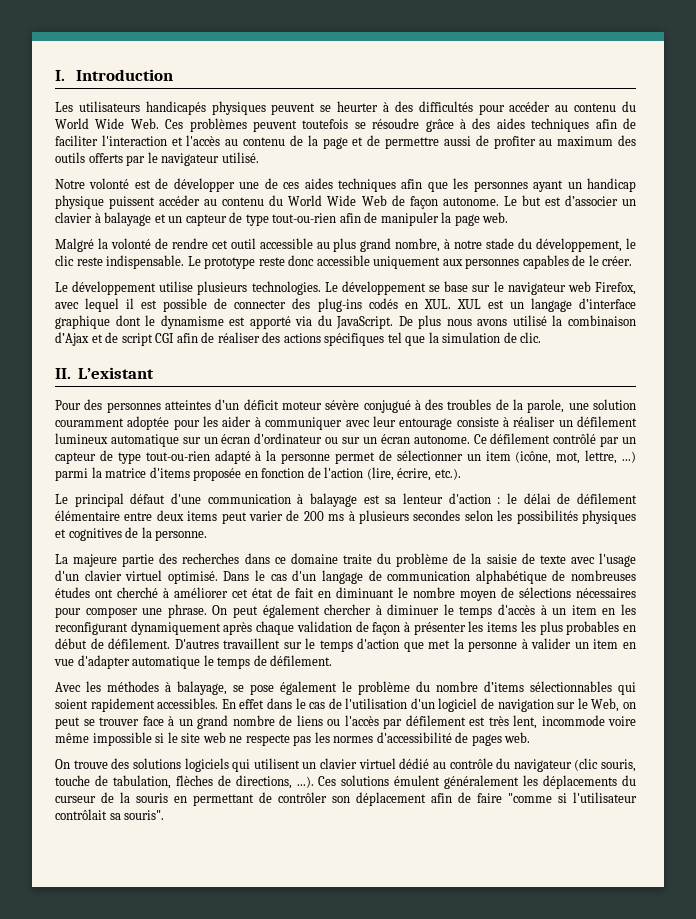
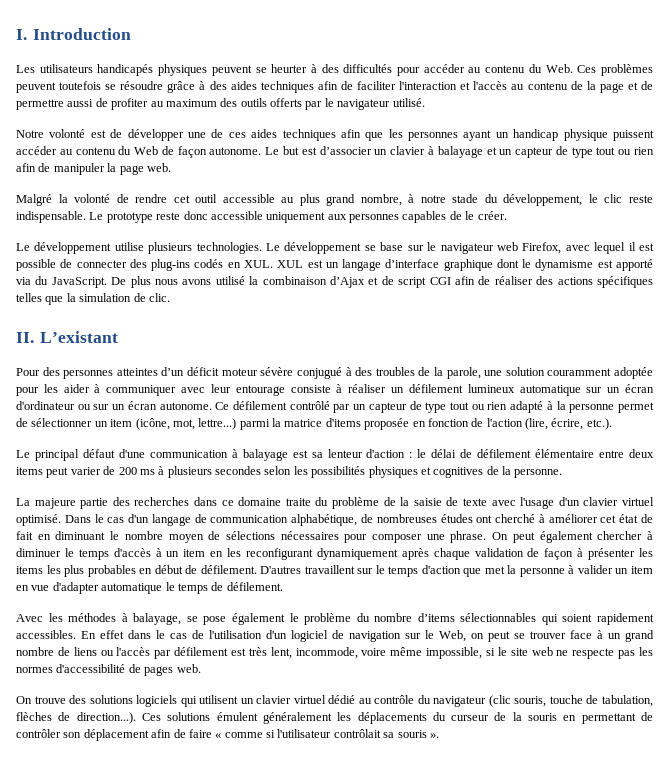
[55,118,125,129] World Wide -> (542, 68) none
[288,195,357,206] World Wide -> (132, 150) none
[272,213,337,223] tout-ou-rien -> [596,147,654,155] tout ou rien
[387,332,402,343] tel -> [16,293,42,302] telles
[145,451,210,461] tout-ou-rien -> [450,402,508,410] tout ou rien
[585,450,636,464] lettre, ...) -> [198,418,237,430] lettre...)
[475,570,547,584] alphabétique -> [291,514,358,526] alphabétique,
[541,715,605,726] incommode -> [295,647,358,659] incommode,
[92,732,152,746] impossible -> [426,647,483,659] impossible,
[235,775,314,789] directions, ...). -> [76,712,136,724] direction...).
[508,793,552,803] "comme -> [215,732,263,738] « comme
[124,810,165,820] souris". -> [397,730,439,738] souris ».

